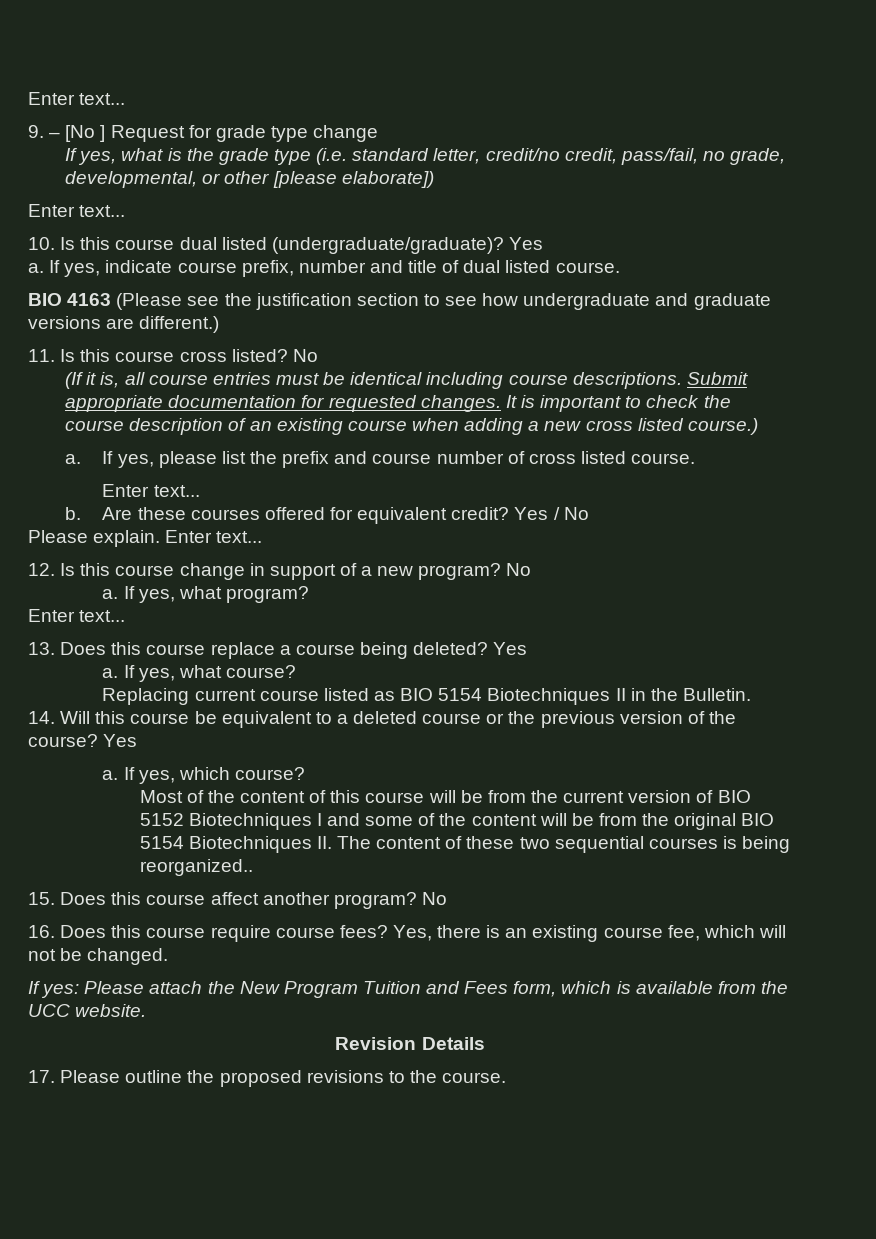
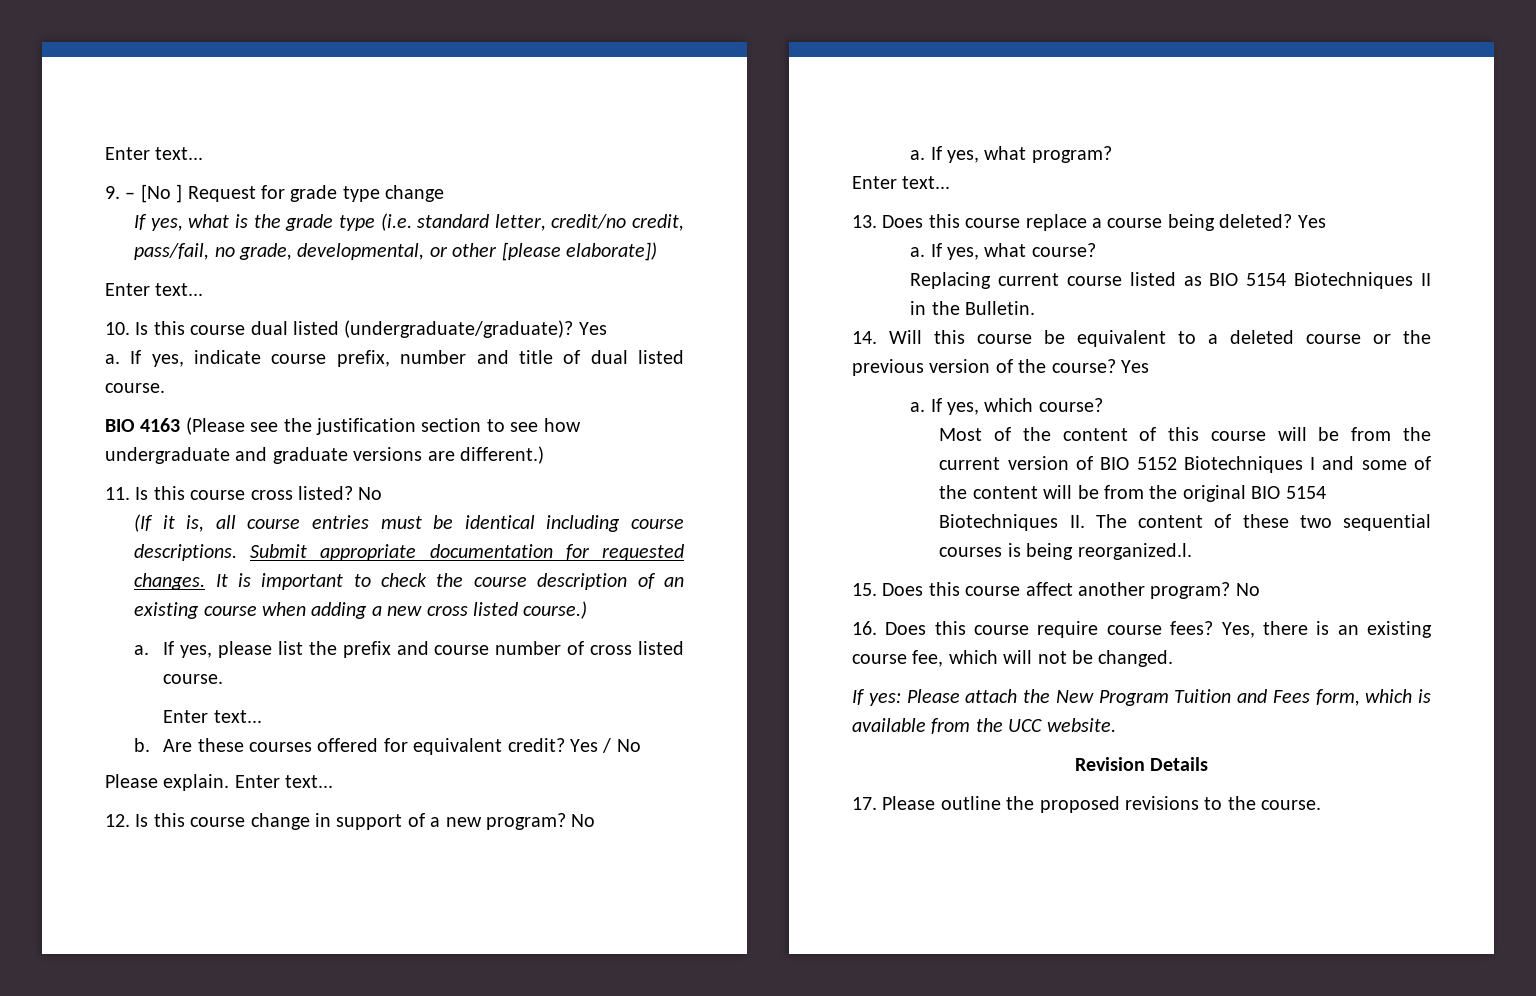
[139,859,253,876] reorganized.. -> [1077,543,1192,560] reorganized.l.

